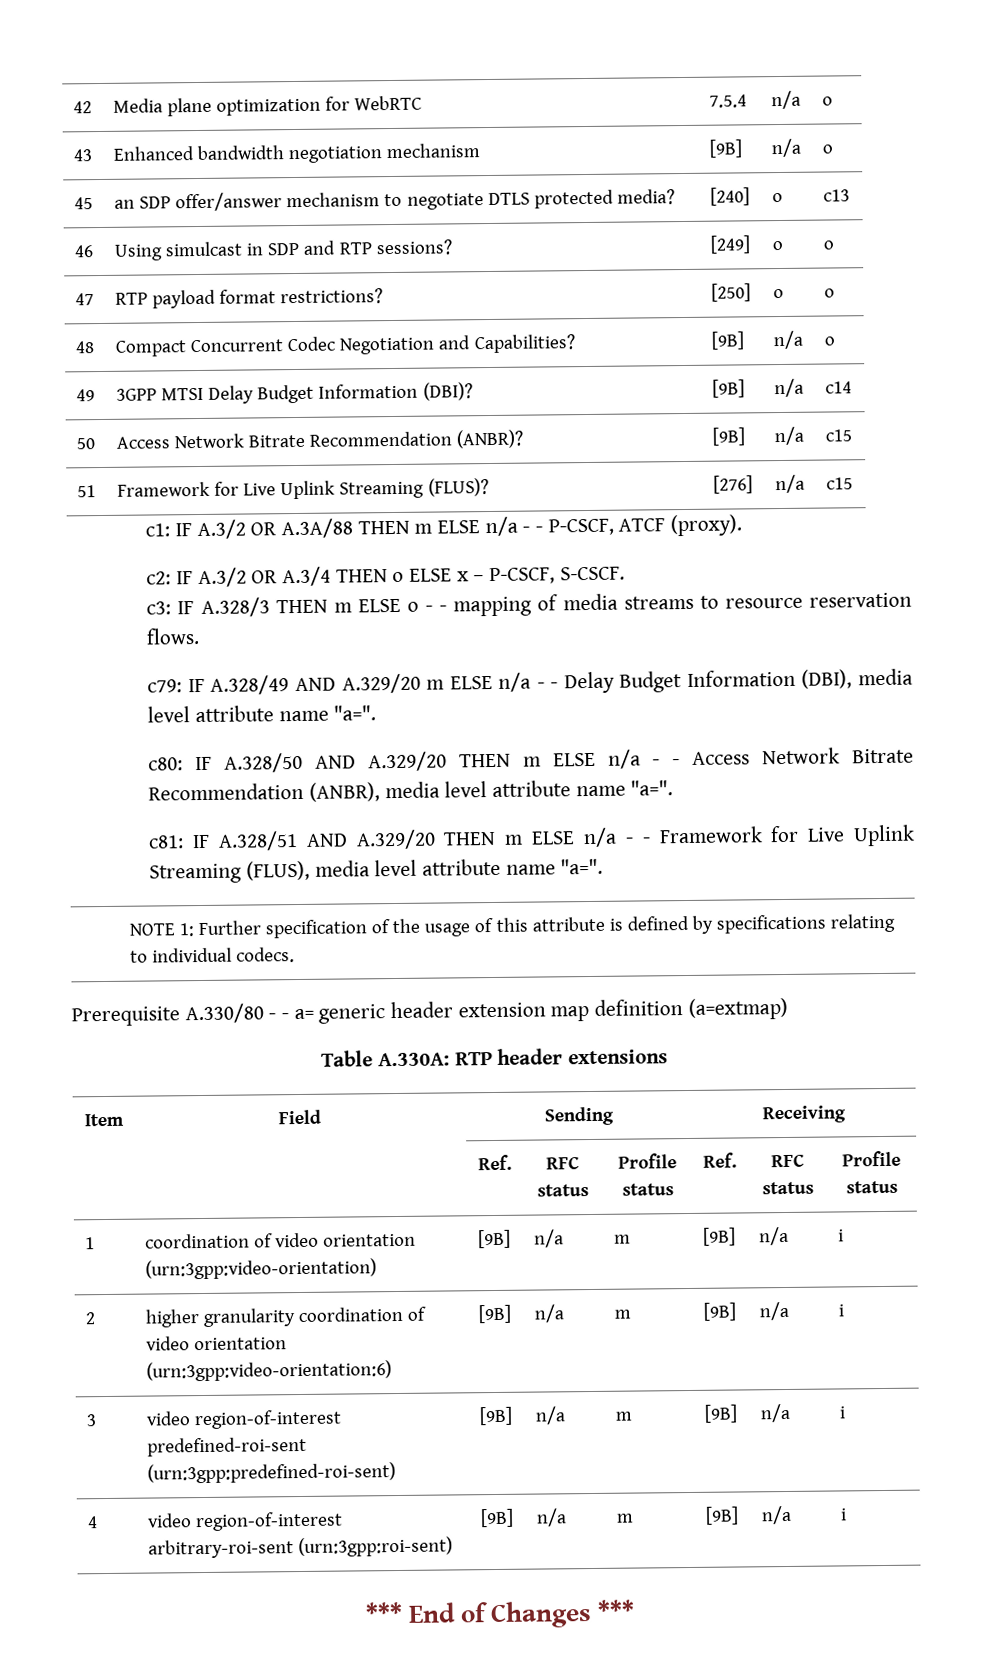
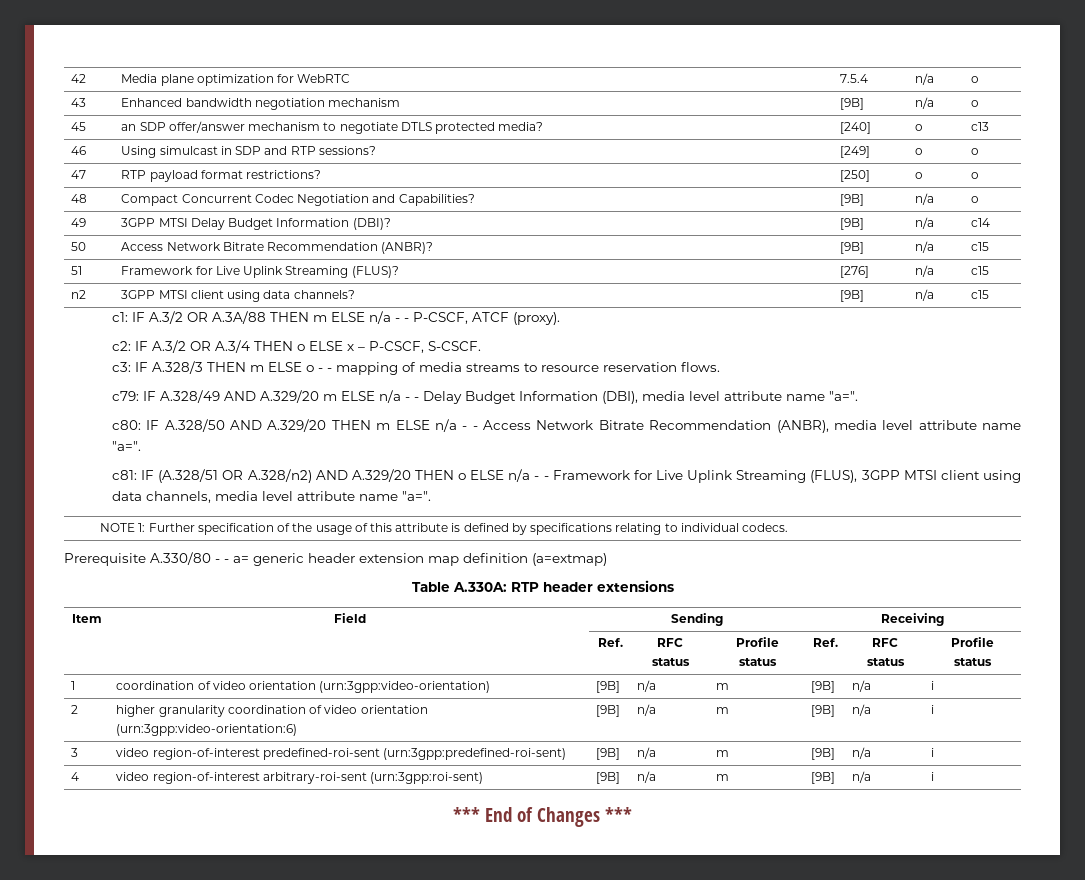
(853, 483) none -> [71,290,87,299] [121,290,355,302] [840,290,865,302] [915,289,935,301] [971,290,990,299] // n2 | 3GPP MTSI client using data channels? | [9B] | n/a | c15
[217,829,524,851] A.328/51 AND A.329/20 THEN m -> [158,469,467,483] (A.328/51 OR A.328/n2) AND A.329/20 THEN o
(310, 870) none -> [861,470,1022,483] [111,491,211,503] 3GPP MTSI client using data channels,

